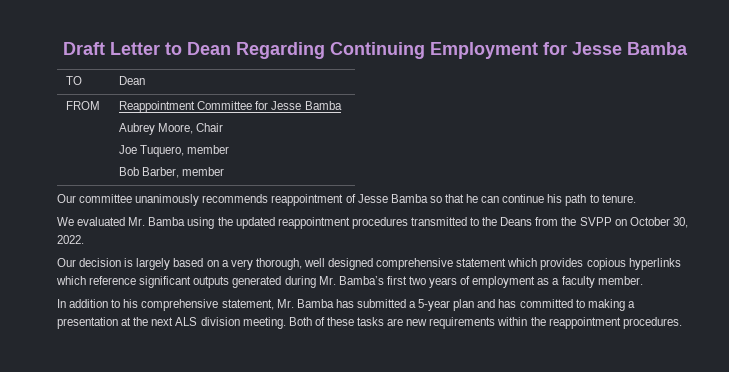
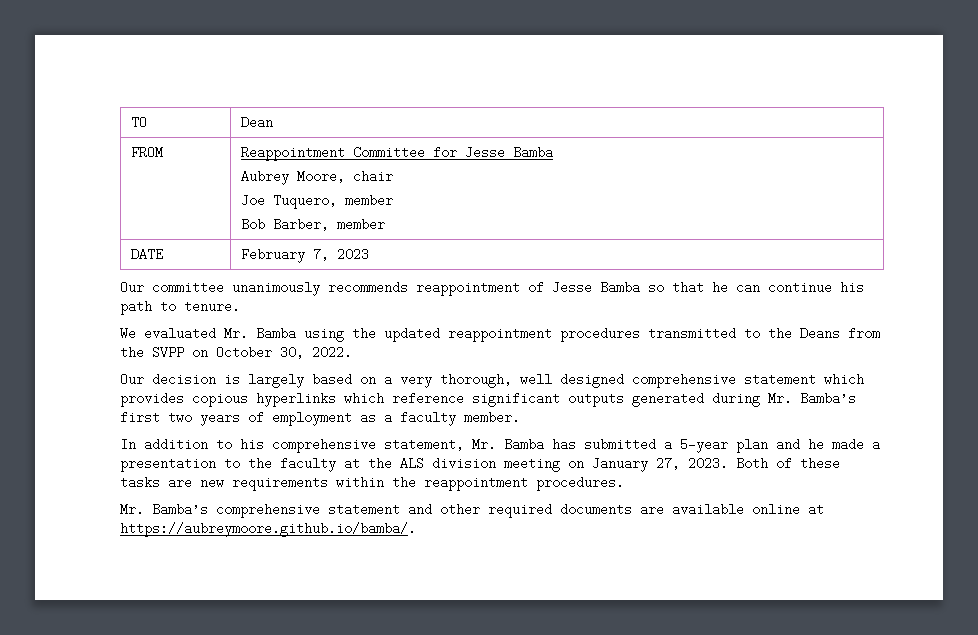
[62,42,688,59] Draft Letter to Dean Regarding Continuing Employment for Jesse Bamba // -> (130, 122) none
[196,123,224,132] Chair -> [352,170,393,183] chair
(225, 171) none -> [130,248,163,261] [240,248,369,263] // DATE | February 7, 2023
[498,299,635,311] [57,317,118,329] has committed to making a presentation -> [808,438,880,451] [120,457,336,472] he made a presentation to the faculty
[151,317,174,326] next -> (392, 463) none
[242,317,286,329] meeting. -> [504,457,728,472] meeting on January 27, 2023.
(682, 323) none -> [120,503,824,518] [120,522,416,537] // Mr. Bamba’s comprehensive statement and other required documents are available online at https://aubreymoore.github.io/bamba/.

